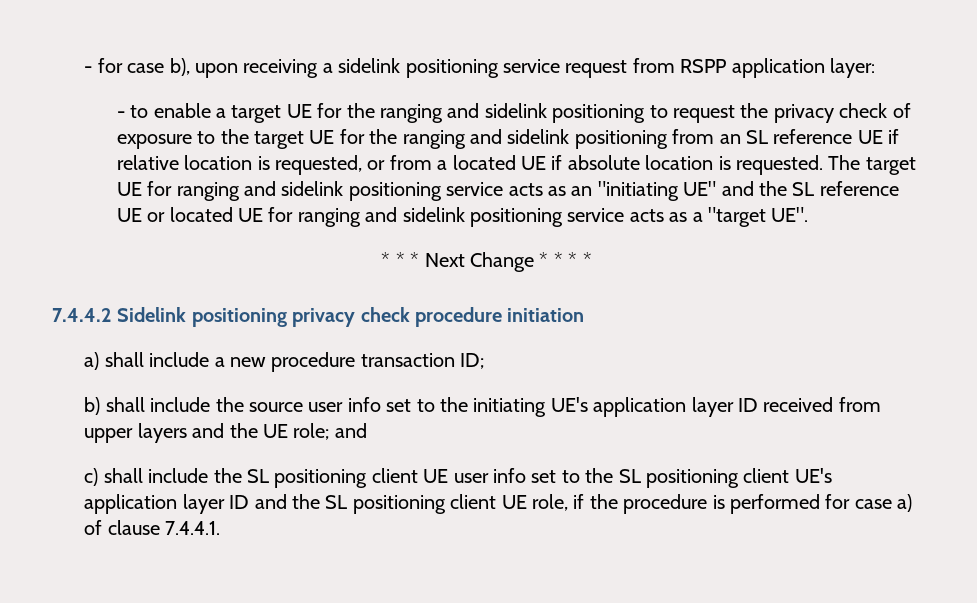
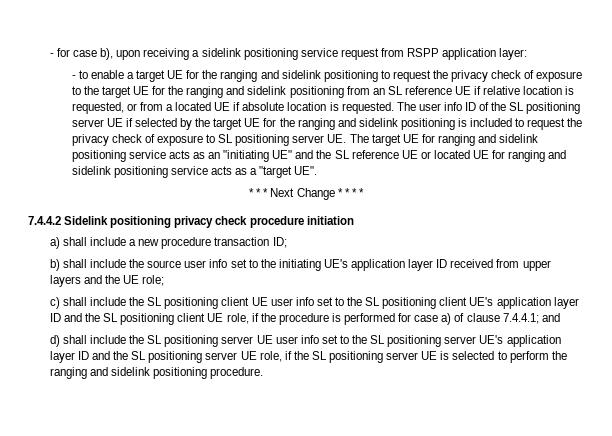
(861, 162) none -> [418,102,581,114] [71,118,583,130] [71,134,369,146] user info ID of the SL positioning server UE if selected by the target UE for the ranging and sidelink positioning is included to request the privacy check of exposure to SL positioning server UE. The
[334,423,367,438] and -> (165, 280) none
[165,521,221,535] 7.4.4.1. -> [502,313,560,324] [49,335,561,347] [49,351,567,363] [49,367,264,379] 7.4.4.1; and // d) shall include the SL positioning server UE user info set to the SL positioning server UE's application layer ID and the SL positioning server UE role, if the SL positioning server UE is selected to perform the ranging and sidelink positioning procedure.

